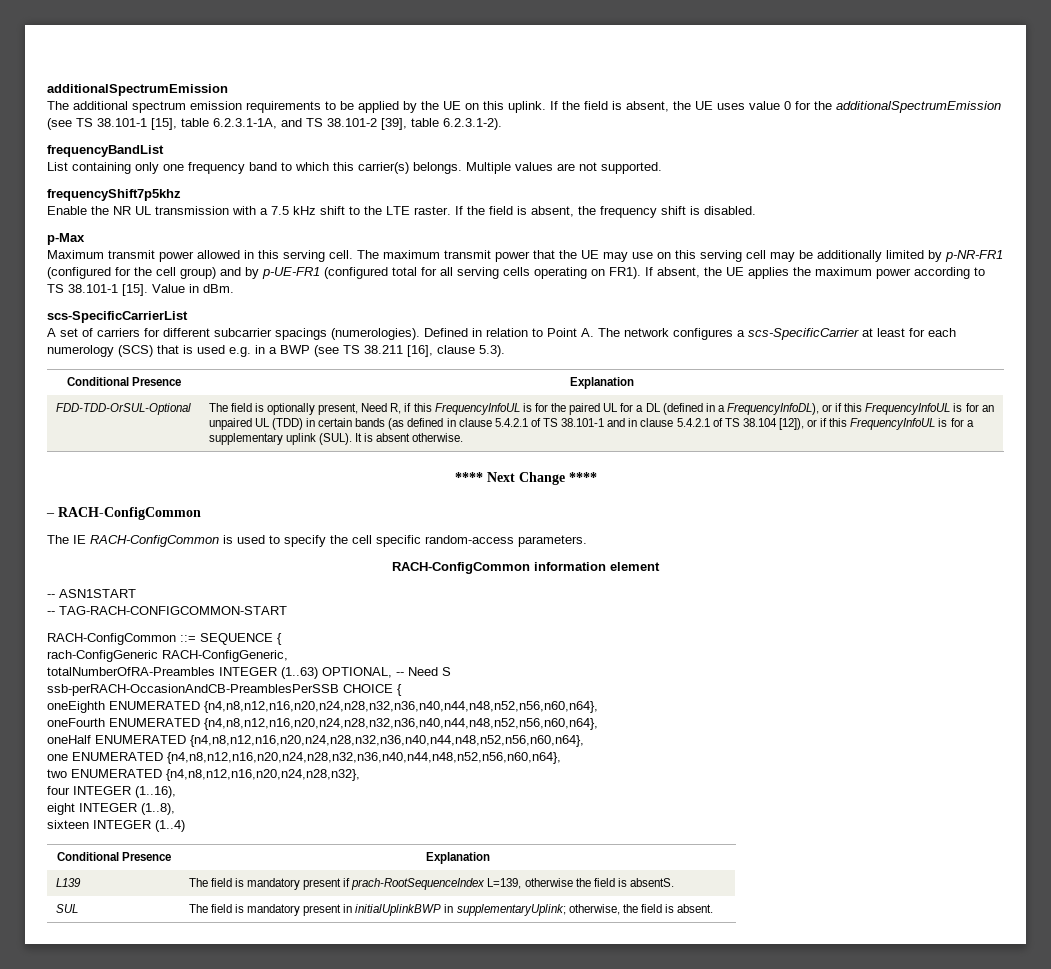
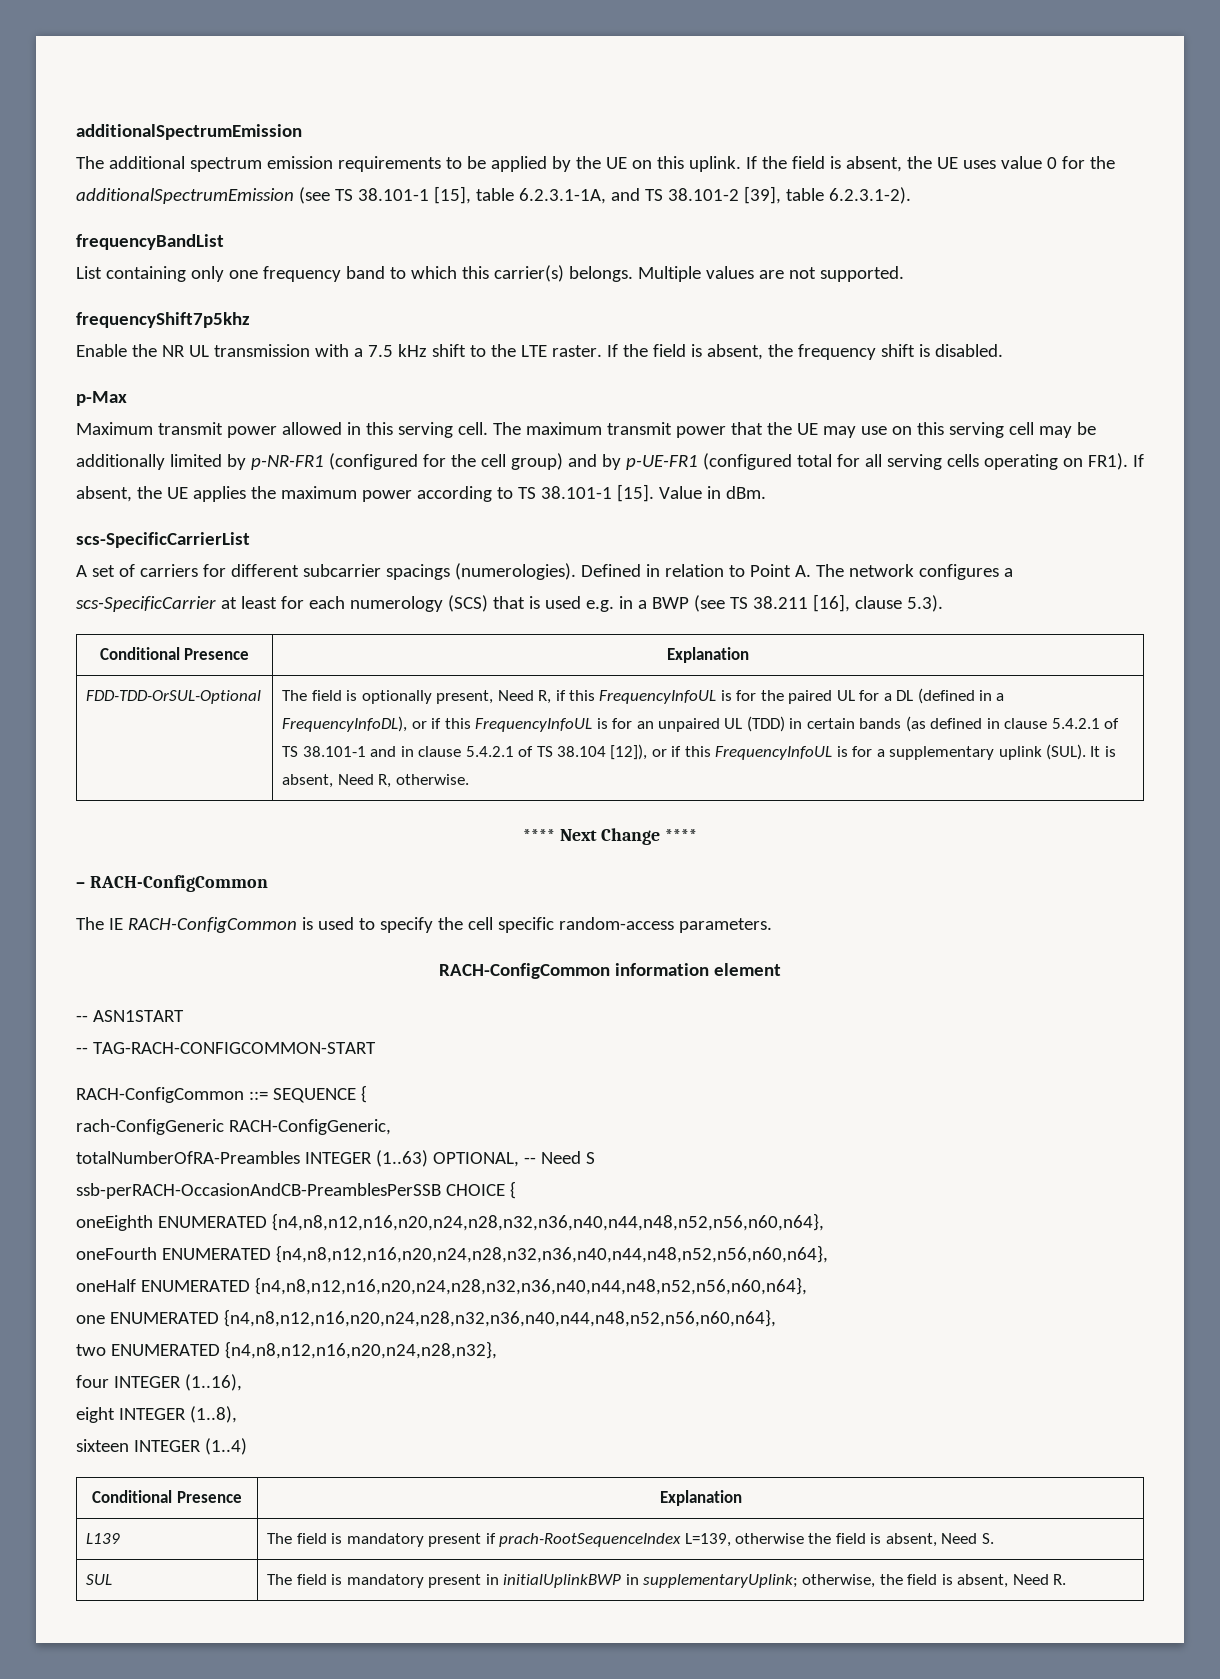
[376,433,411,442] absent -> [282,774,392,788] absent, Need R,
[630,878,675,887] absentS. -> [885,1533,994,1547] absent, Need S.
[677,904,714,913] absent. -> [957,1574,1067,1588] absent, Need R.

